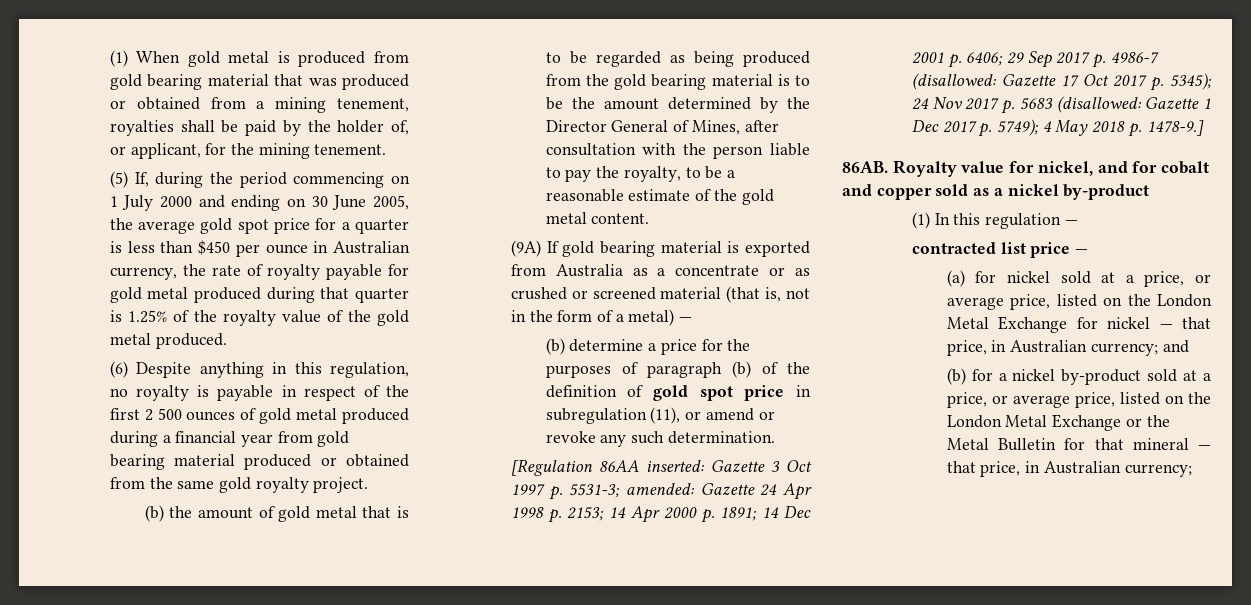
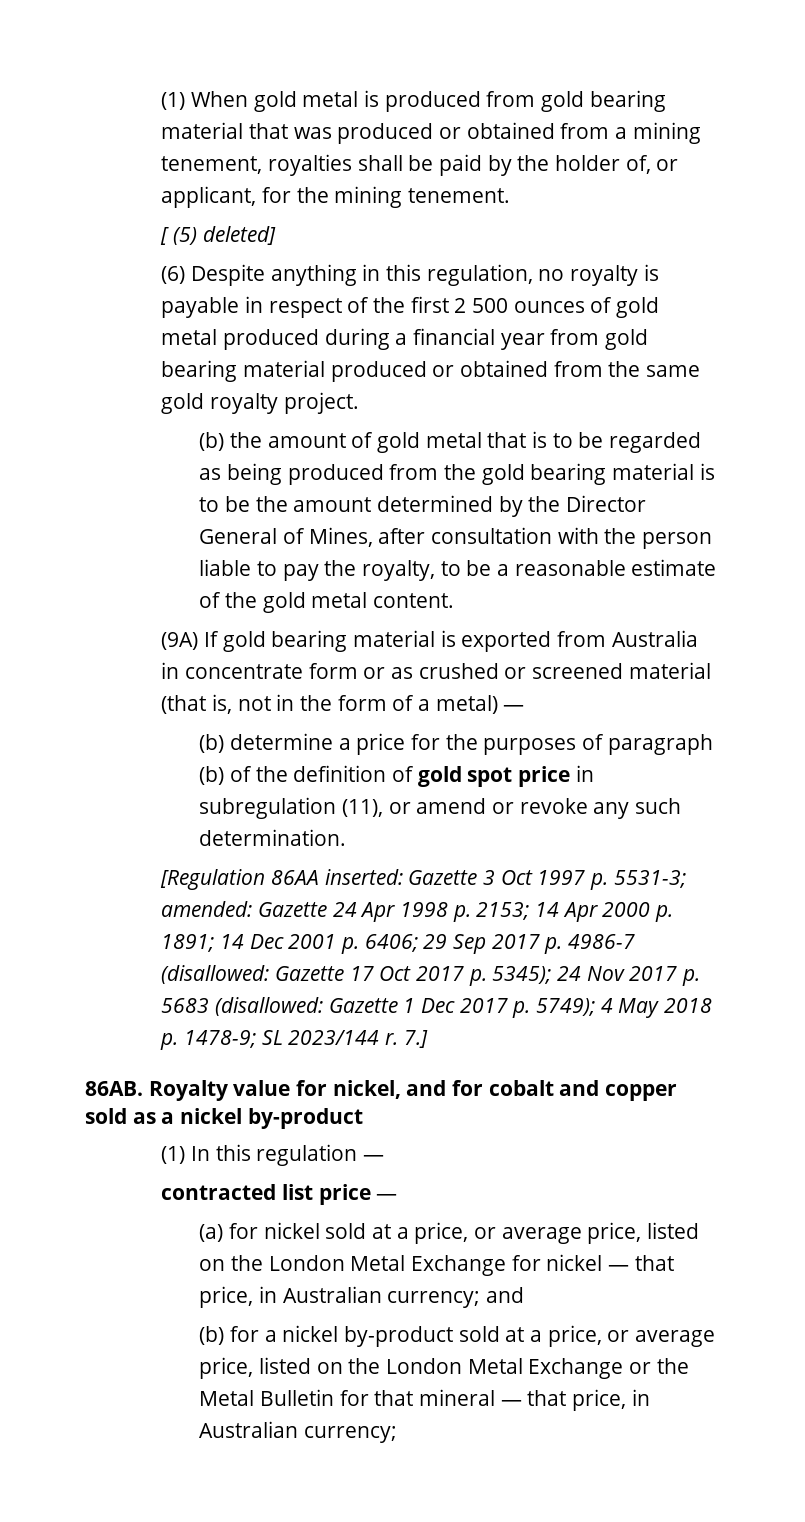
[109,171,410,188] [109,195,409,211] [109,218,410,234] [109,240,410,257] [109,264,409,280] [109,287,409,303] [109,310,409,326] [109,333,227,349] (5) If, during the period commencing on 1 July 2000 and ending on 30 June 2005, the average gold spot price for a quarter is less than $450 per ounce in Australian currency, the rate of royalty payable for gold metal produced during that quarter is 1.25% of the royalty value of the gold metal produced. -> [160,226,276,245] [ (5) deleted]
[632,265,760,276] as a concentrate -> [161,662,358,679] in concentrate form
[1146,120,1204,136] 1478-9.] -> [183,1030,428,1048] 1478-9; SL 2023/144 r. 7.]

